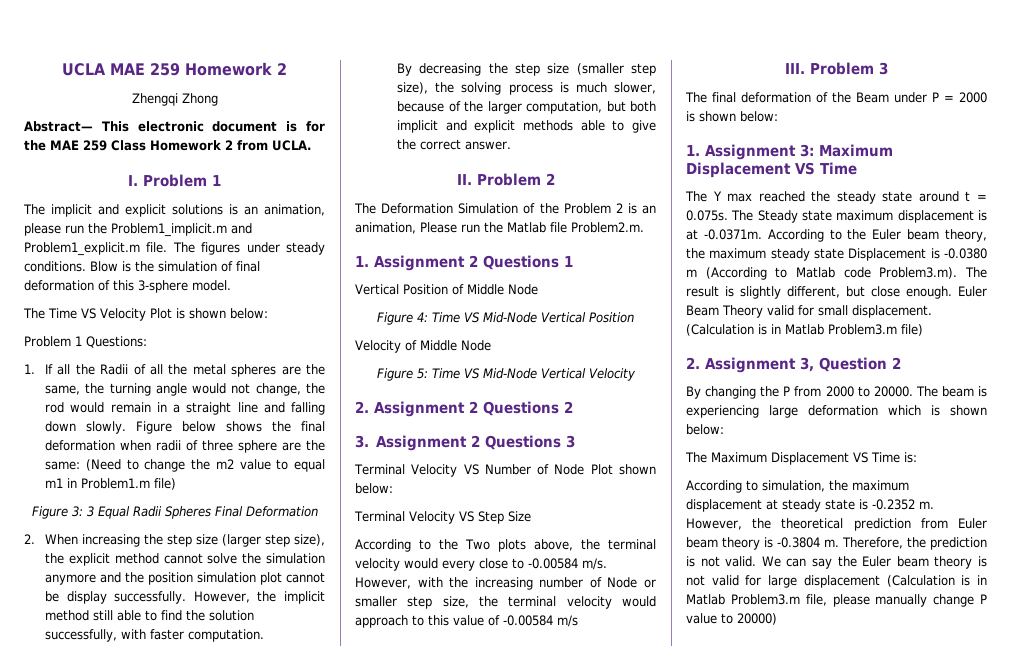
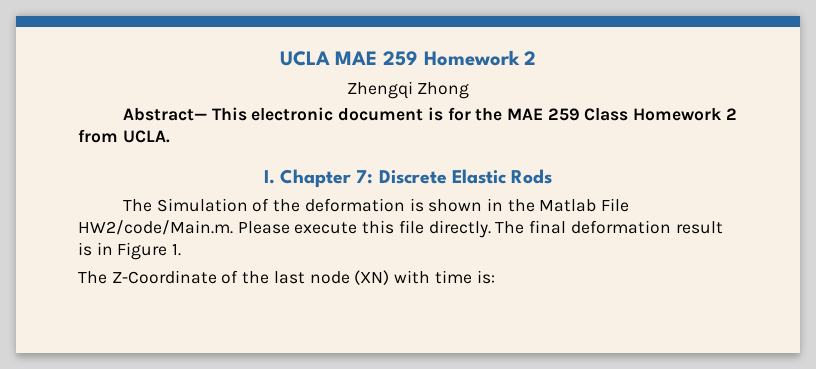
[143,174,221,187] [23,204,325,217] [24,223,252,237] [24,242,325,256] [24,261,260,272] [24,280,231,293] [23,308,268,321] [24,336,147,348] [24,364,326,377] [44,383,325,396] [44,402,325,415] [44,421,326,434] [44,440,326,453] [44,459,325,472] [44,478,176,490] [31,506,318,519] [24,534,326,547] [44,553,325,566] [44,572,326,585] [44,591,325,604] [44,610,254,621] [44,629,264,642] [396,63,656,76] [396,82,656,95] [396,101,656,114] [396,120,656,133] [396,139,511,150] [456,173,555,186] [354,203,656,214] [355,222,644,234] [355,255,573,271] [355,284,538,295] [377,312,634,325] [355,340,491,353] [376,368,636,381] [355,401,573,417] [355,435,575,451] [354,464,656,477] [355,483,393,494] [354,511,531,524] [355,539,656,552] [355,558,607,571] [355,577,656,590] [355,596,656,609] [355,615,578,628] [785,62,888,75] [685,92,987,103] [686,111,778,122] [686,144,893,160] [686,162,857,178] [685,191,987,204] [686,210,987,223] [686,229,987,242] [686,248,987,261] [686,267,987,280] [686,286,987,299] [686,305,932,318] [686,324,923,336] [686,357,901,373] [686,386,987,399] [686,405,987,418] [686,424,724,435] [685,452,917,465] [686,480,909,493] [686,499,934,512] [686,518,987,531] [686,537,987,550] [686,556,987,569] [686,575,987,588] [686,594,987,607] [686,613,777,625] Problem 1 // The implicit and explicit solutions is an animation, please run the Problem1_implicit.m and Problem1_explicit.m file. The figures under steady conditions. Blow is the simulation of final deformation of this 3-sphere model. // The Time VS Velocity Plot is shown below: // Problem 1 Questions: // 1. If all the Radii of all the metal spheres are the same, the turning angle would not change, the rod would remain in a straight line and falling down slowly. Figure below shows the final deformation when radii of three sphere are the same: (Need to change the m2 value to equal m1 in Problem1.m file) // Figure 3: 3 Equal Radii Spheres Final Deformation // 2. When increasing the step size (larger step size), the explicit method cannot solve the simulation anymore and the position simulation plot cannot be display successfully. However, the implicit method still able to find the solution successfully, with faster computation. // By decreasing the step size (smaller step size), the solving process is much slower, because of the larger computation, but both implicit and explicit methods able to give the correct answer. // II. Problem 2 // The Deformation Simulation of the Problem 2 is an animation, Please run the Matlab file Problem2.m. // 1. Assignment 2 Questions 1 // Vertical Position of Middle Node // Figure 4: Time VS Mid-Node Vertical Position // Velocity of Middle Node // Figure 5: Time VS Mid-Node Vertical Velocity // 2. Assignment 2 Questions 2 // 3. Assignment 2 Questions 3 // Terminal Velocity VS Number of Node Plot shown below: // Terminal Velocity VS Step Size // According to the Two plots above, the terminal velocity would every close to -0.00584 m/s. However, with the increasing number of Node or smaller step size, the terminal velocity would approach to this value of -0.00584 m/s // III. Problem 3 // The final deformation of the Beam under P = 2000 is shown below: // 1. Assignment 3: Maximum Displacement VS Time // The Y max reached the steady state around t = 0.075s. The Steady state maximum displacement is at -0.0371m. According to the Euler beam theory, the maximum steady state Displacement is -0.0380 m (According to Matlab code Problem3.m). The result is slightly different, but close enough. Euler Beam Theory valid for small displacement. (Calculation is in Matlab Problem3.m file) // 2. Assignment 3, Question 2 // By changing the P from 2000 to 20000. The beam is experiencing large deformation which is shown below: // The Maximum Displacement VS Time is: // According to simulation, the maximum displacement at steady state is -0.2352 m. However, the theoretical prediction from Euler beam theory is -0.3804 m. Therefore, the prediction is not valid. We can say the Euler beam theory is not valid for large displacement (Calculation is in Matlab Problem3.m file, please manually change P value to 20000) -> [280,169,553,188] [122,198,630,212] [78,220,723,238] [78,242,182,260] [78,270,495,285] Chapter 7: Discrete Elastic Rods // The Simulation of the deformation is shown in the Matlab File HW2/code/Main.m. Please execute this file directly. The final deformation result is in Figure 1. // The Z-Coordinate of the last node (XN) with time is:

